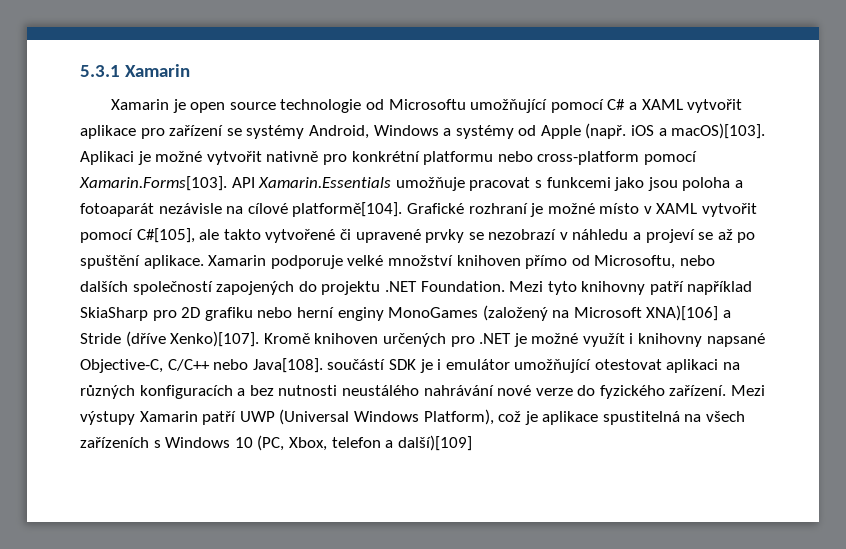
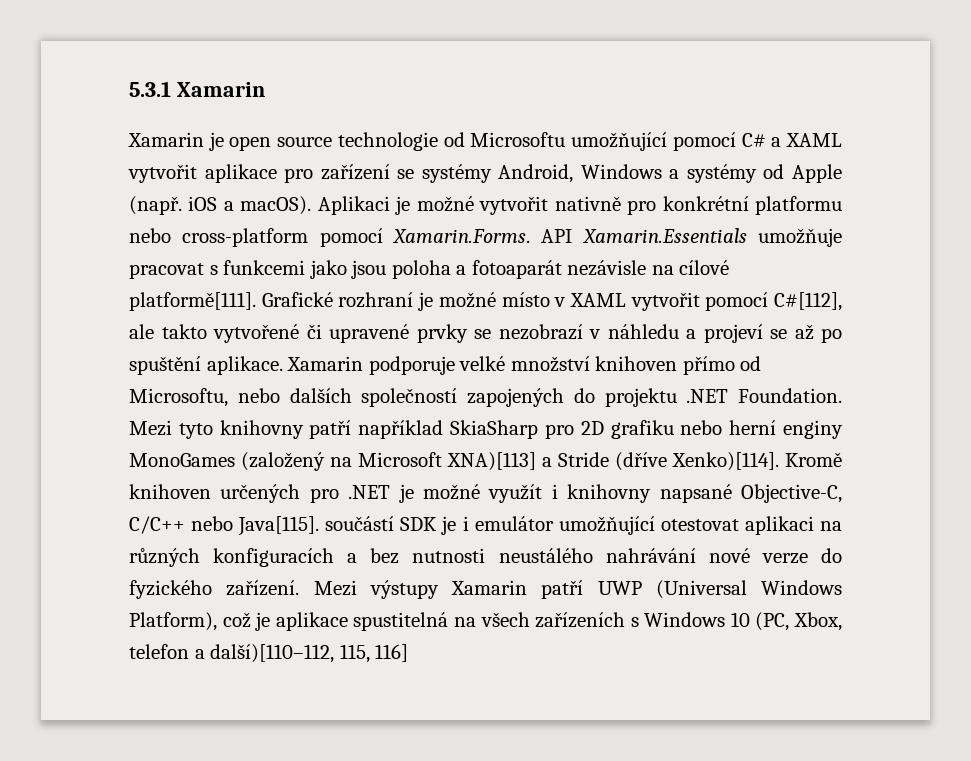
[671,123,766,139] macOS)[103]. -> [240,196,312,215] macOS).
[79,176,227,191] Xamarin.Forms[103]. -> [391,229,530,243] Xamarin.Forms.
[292,202,403,217] platformě[104]. -> [129,292,256,311] platformě[111].
[136,228,195,243] C#[105], -> [774,292,842,311] C#[112],
[646,305,719,321] XNA)[106] -> [447,452,536,471] XNA)[113]
[170,331,260,347] Xenko)[107]. -> [672,452,779,471] Xenko)[114].
[252,358,323,373] Java[108]. -> [238,516,320,536] Java[115].
[397,435,472,451] další)[109] -> [210,644,409,663] další)[110–112, 115, 116]

